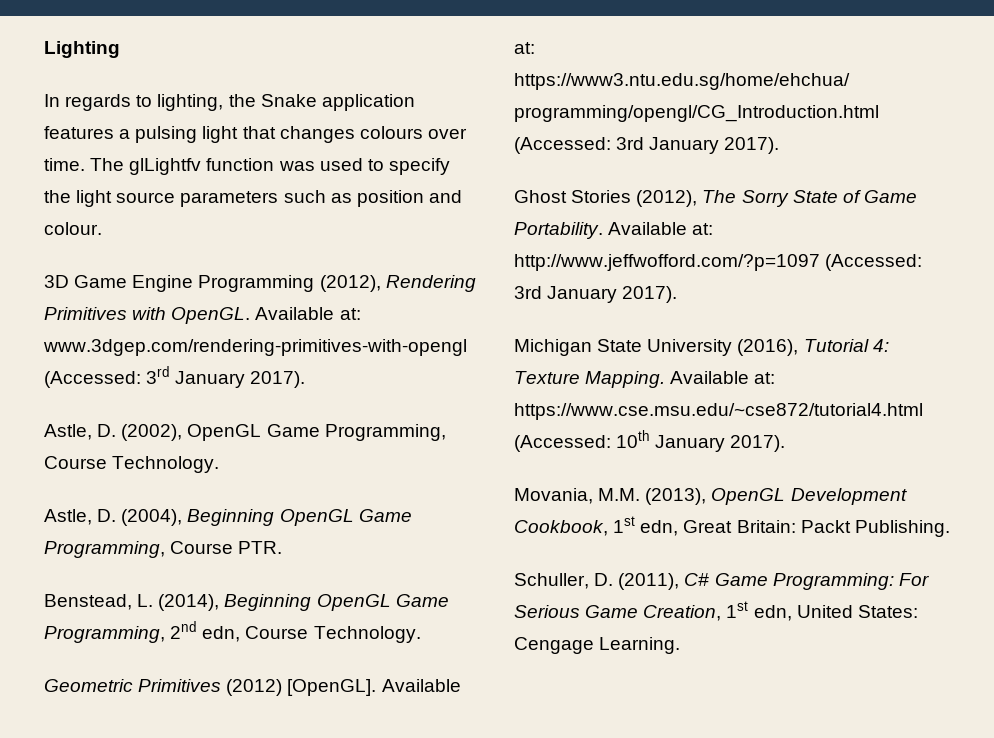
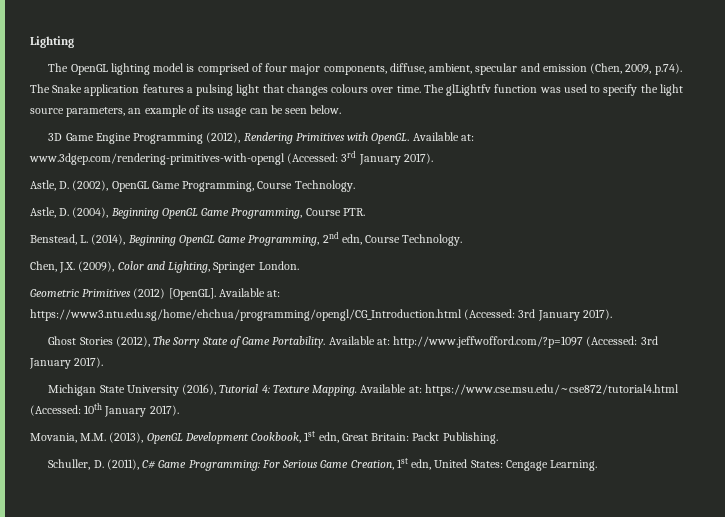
[44,94,256,111] In regards to lighting, the -> [48,63,682,75] [30,84,50,93] The OpenGL lighting model is comprised of four major components, diffuse, ambient, specular and emission (Chen, 2009, p.74). The
[180,190,462,207] [44,222,102,235] parameters such as position and colour. -> [66,105,342,117] parameters, an example of its usage can be seen below.
(421, 634) none -> [30,261,299,273] // Chen, J.X. (2009), Color and Lighting, Springer London.

